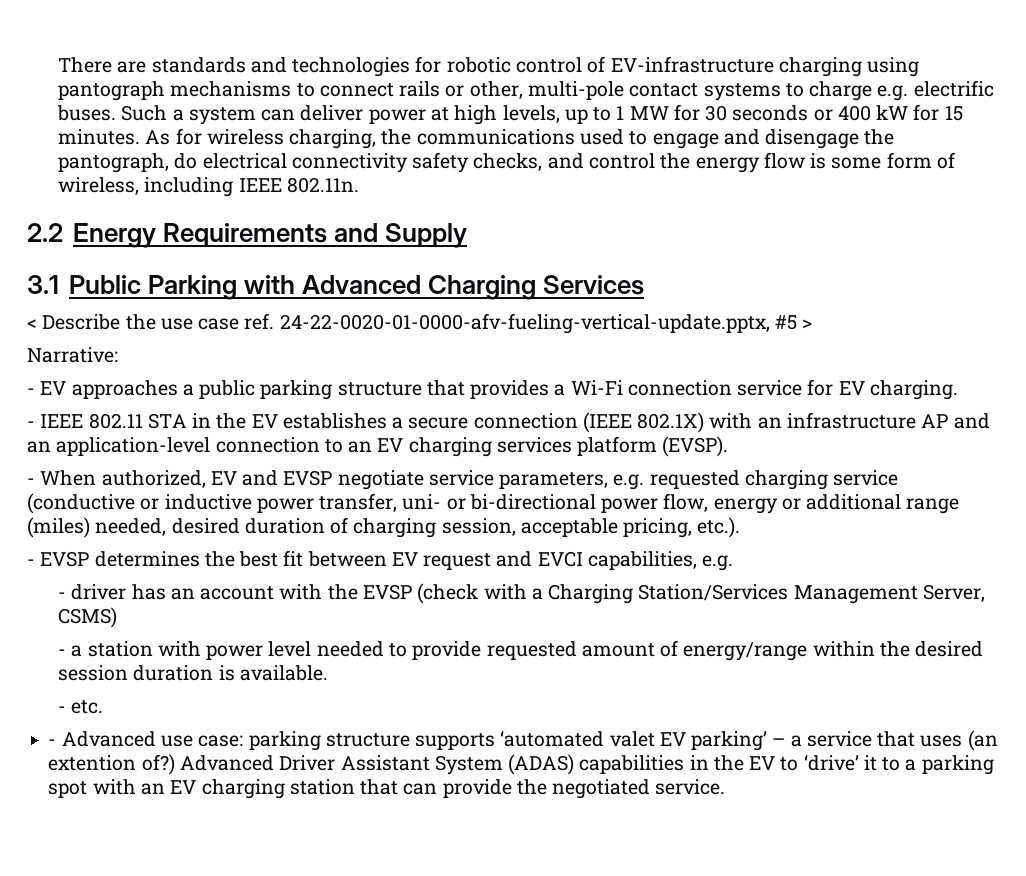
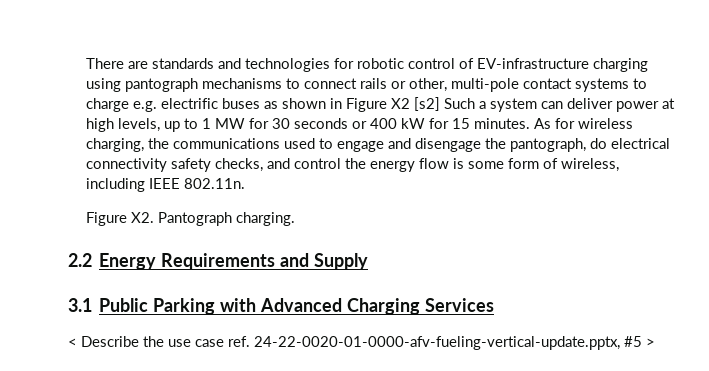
[57,105,117,121] buses. -> [221,97,440,112] buses as shown in Figure X2 [s2]
(359, 185) none -> [85,212,295,226] // Figure X2. Pantograph charging.
[27,347,118,363] [27,379,958,400] [27,412,990,433] [27,436,729,457] [27,470,899,490] [27,493,960,514] [27,517,741,538] [27,550,734,571] [58,583,985,604] [58,607,118,628] [58,640,984,661] [58,665,328,681] [58,700,104,714] [48,730,998,751] [48,754,994,775] [48,779,726,799] // Narrative: // - EV approaches a public parking structure that provides a Wi-Fi connection service for EV charging. // - IEEE 802.11 STA in the EV establishes a secure connection (IEEE 802.1X) with an infrastructure AP and an application-level connection to an EV charging services platform (EVSP). // - When authorized, EV and EVSP negotiate service parameters, e.g. requested charging service (conductive or inductive power transfer, uni- or bi-directional power flow, energy or additional range (miles) needed, desired duration of charging session, acceptable pricing, etc.). // - EVSP determines the best fit between EV request and EVCI capabilities, e.g. // - driver has an account with the EVSP (check with a Charging Station/Services Management Server, CSMS) // - a station with power level needed to provide requested amount of energy/range within the desired session duration is available. // - etc. // - Advanced use case: parking structure supports ‘automated valet EV parking’ – a service that uses (an extention of?) Advanced Driver Assistant System (ADAS) capabilities in the EV to ‘drive’ it to a parking spot with an EV charging station that can provide the negotiated service. -> (655, 342) none

